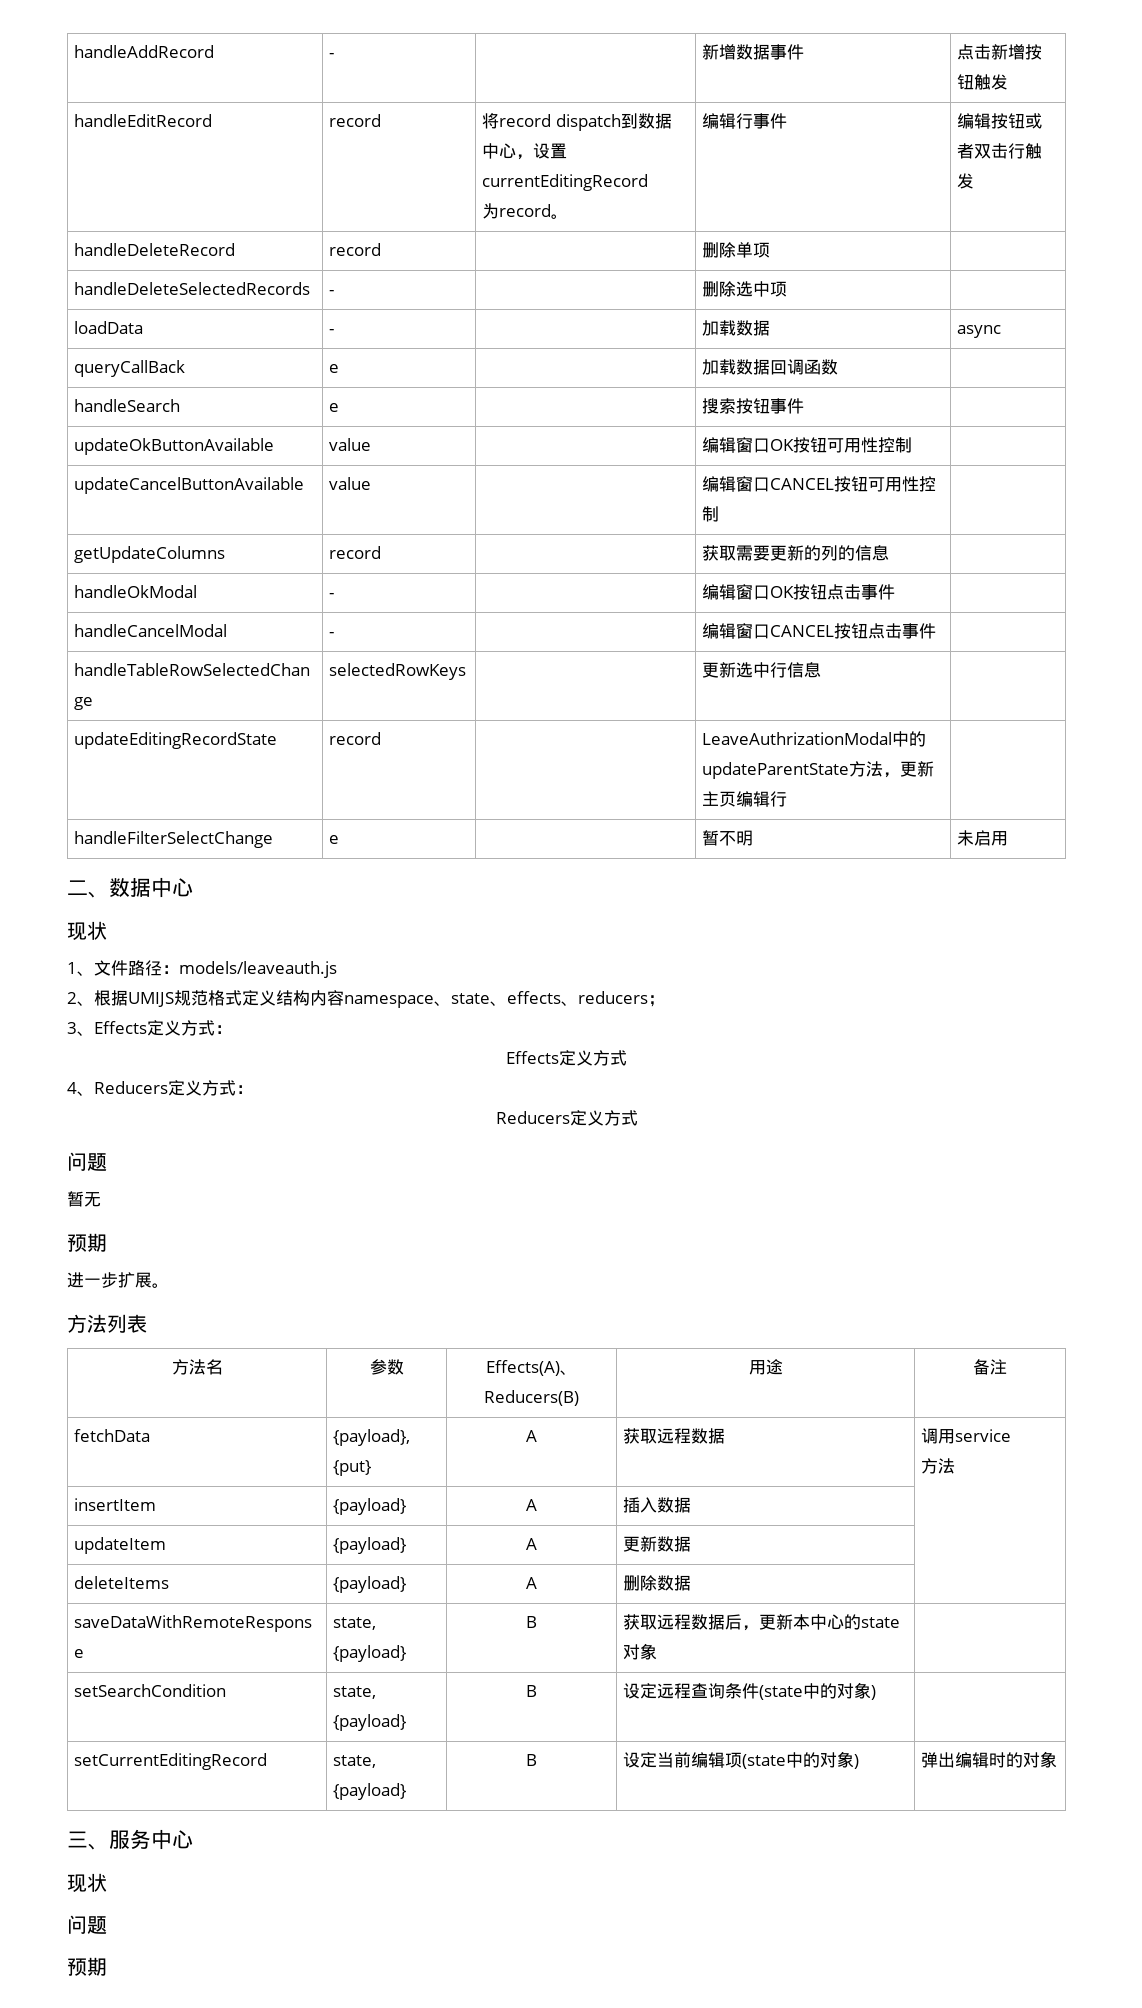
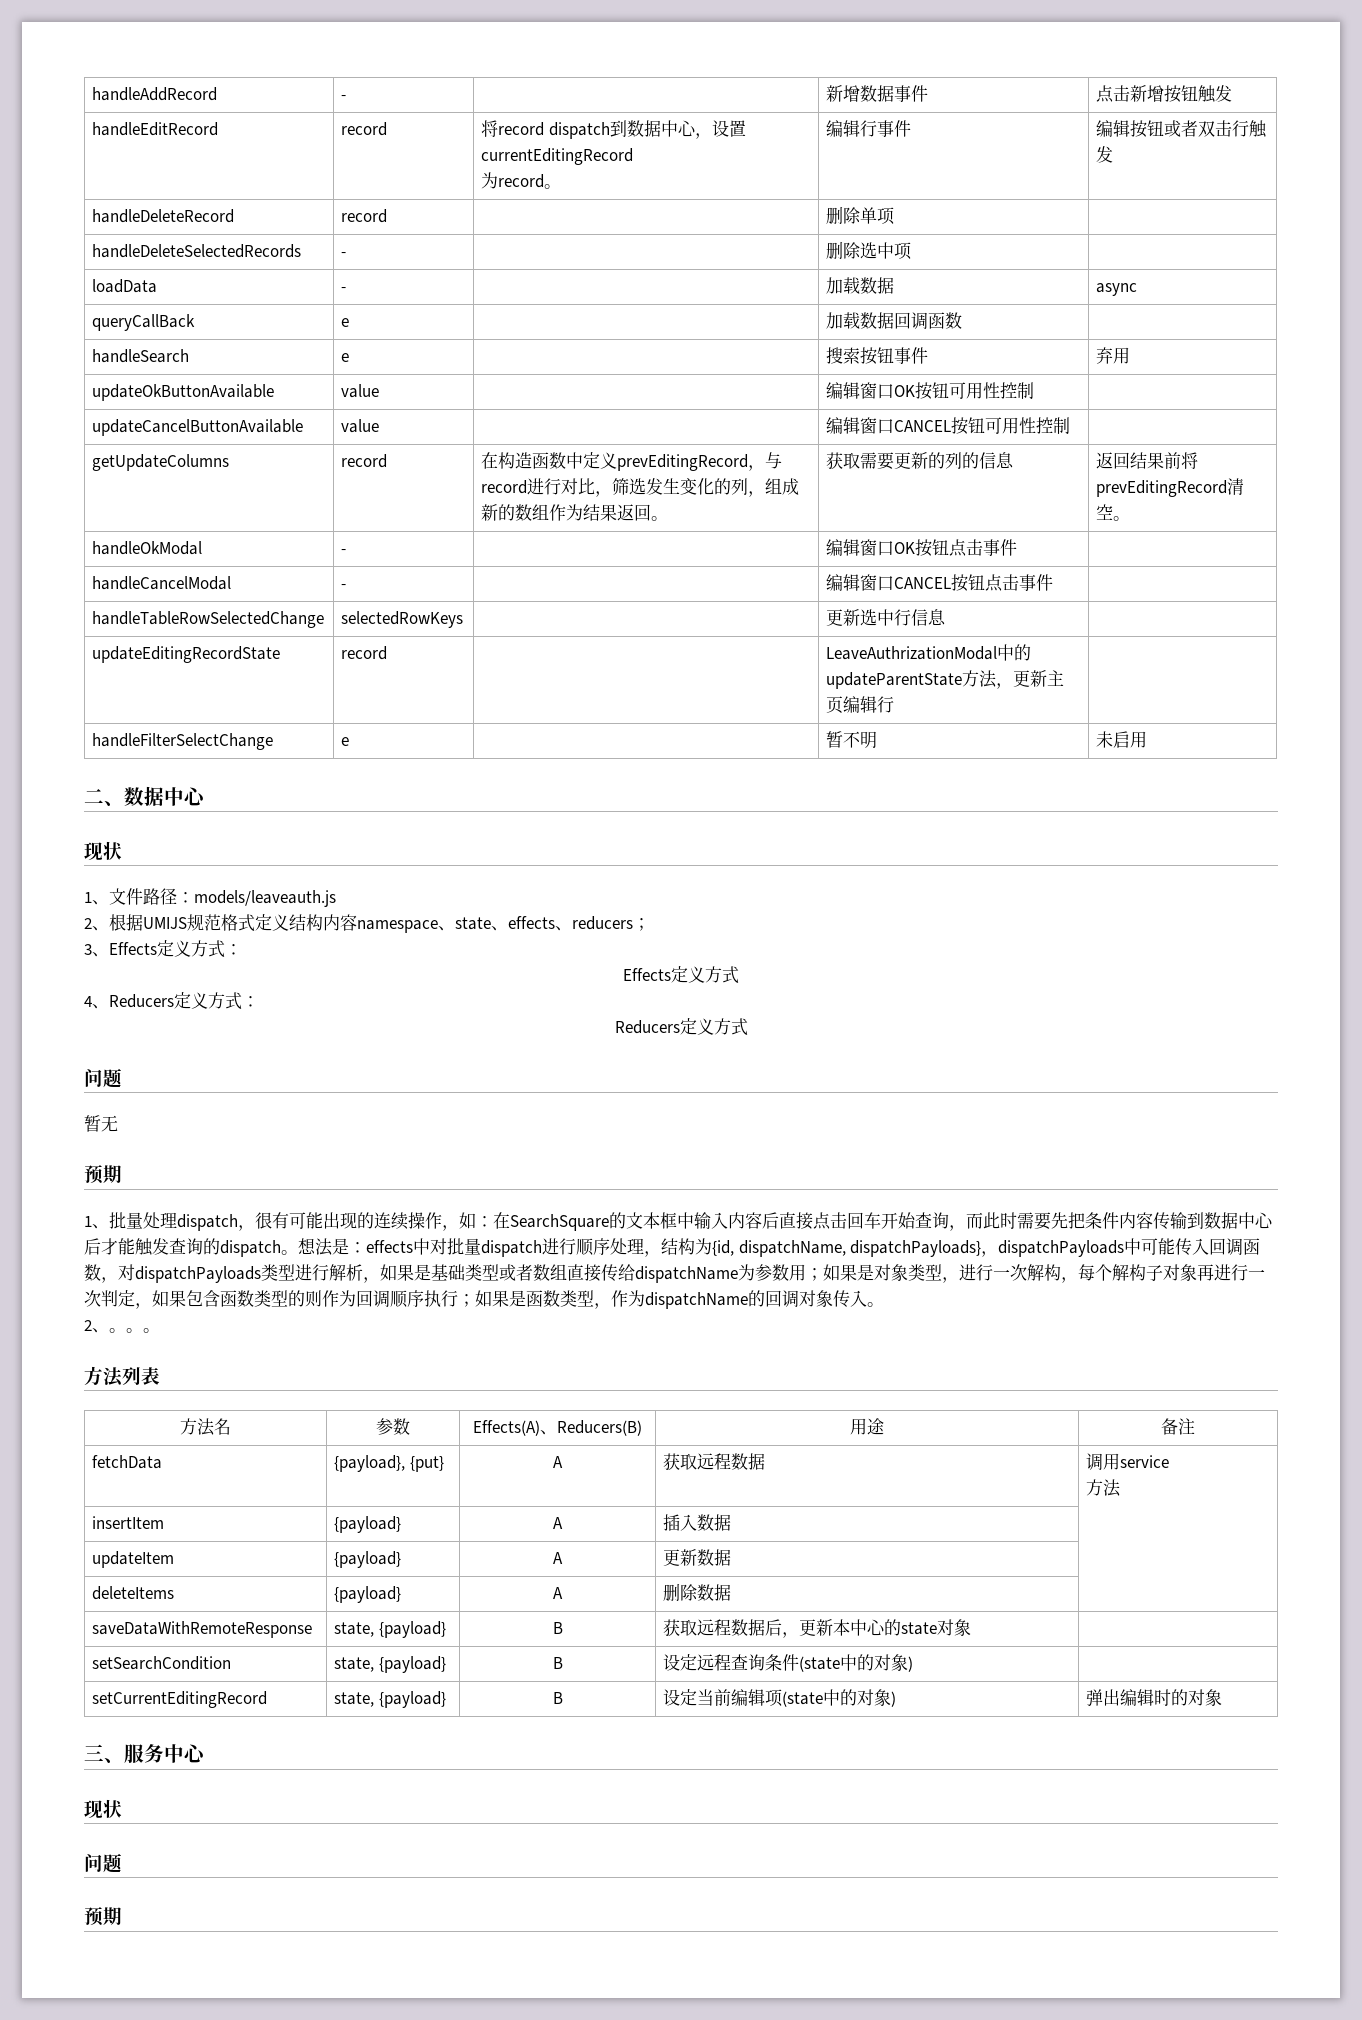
(805, 406) none -> [1096,347,1131,364] 弃用
(382, 552) none -> [481,452,783,471] [481,478,800,497] [481,504,669,521] 在构造函数中定义prevEditingRecord，与record进行对比，筛选发生变化的列，组成新的数组作为结果返回。
(890, 553) none -> [1096,452,1199,469] [1096,478,1245,497] [1096,504,1131,521] 返回结果前将prevEditingRecord清空。
[67,1272,152,1288] 进一步扩展 -> [84,1212,1273,1231] [84,1238,1261,1257] [84,1264,1265,1283] [84,1290,884,1309] [84,1320,143,1333] 1、批量处理dispatch，很有可能出现的连续操作，如：在SearchSquare的文本框中输入内容后直接点击回车开始查询，而此时需要先把条件内容传输到数据中心后才能触发查询的dispatch。想法是：effects中对批量dispatch进行顺序处理，结构为{id, dispatchName, dispatchPayloads}，dispatchPayloads中可能传入回调函数，对dispatchPayloads类型进行解析，如果是基础类型或者数组直接传给dispatchName为参数用；如果是对象类型，进行一次解构，每个解构子对象再进行一次判定，如果包含函数类型的则作为回调顺序执行；如果是函数类型，作为dispatchName的回调对象传入。 // 2、。。

